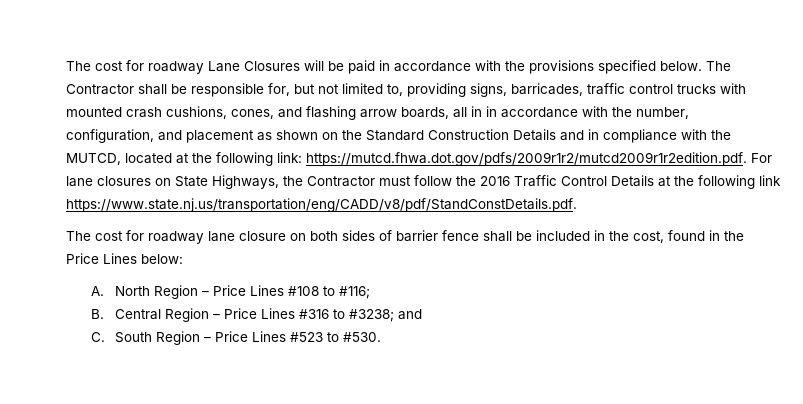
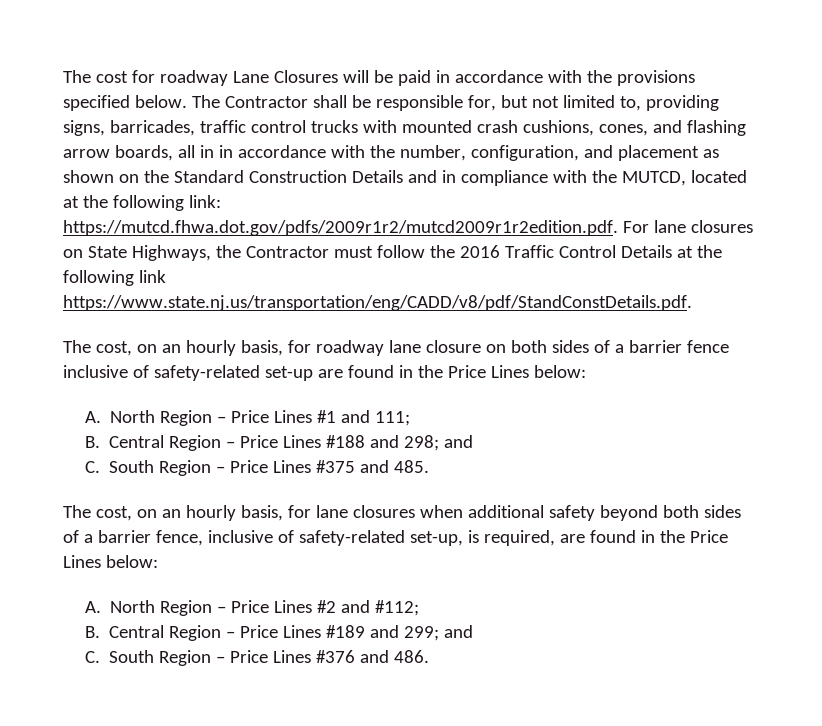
[95,231,123,241] cost -> [95,340,283,356] cost, on an hourly basis,
(392, 235) none -> [614,344,624,353] a
[483,230,664,243] shall be included in the cost, -> [63,365,343,381] inclusive of safety-related set-up are
[288,286,371,299] [90,308,423,322] [90,331,382,345] #108 to #116; // B. Central Region – Price Lines #316 to #3238; and // C. South Region – Price Lines #523 to #530. -> [316,410,410,426] [84,435,473,451] [84,460,429,476] [63,505,741,521] [63,530,728,546] [63,555,158,568] [84,600,419,616] [84,625,473,641] [84,650,429,666] #1 and 111; // B. Central Region – Price Lines #188 and 298; and // C. South Region – Price Lines #375 and 485. // The cost, on an hourly basis, for lane closures when additional safety beyond both sides of a barrier fence, inclusive of safety-related set-up, is required, are found in the Price Lines below: // A. North Region – Price Lines #2 and #112; // B. Central Region – Price Lines #189 and 299; and // C. South Region – Price Lines #376 and 486.

